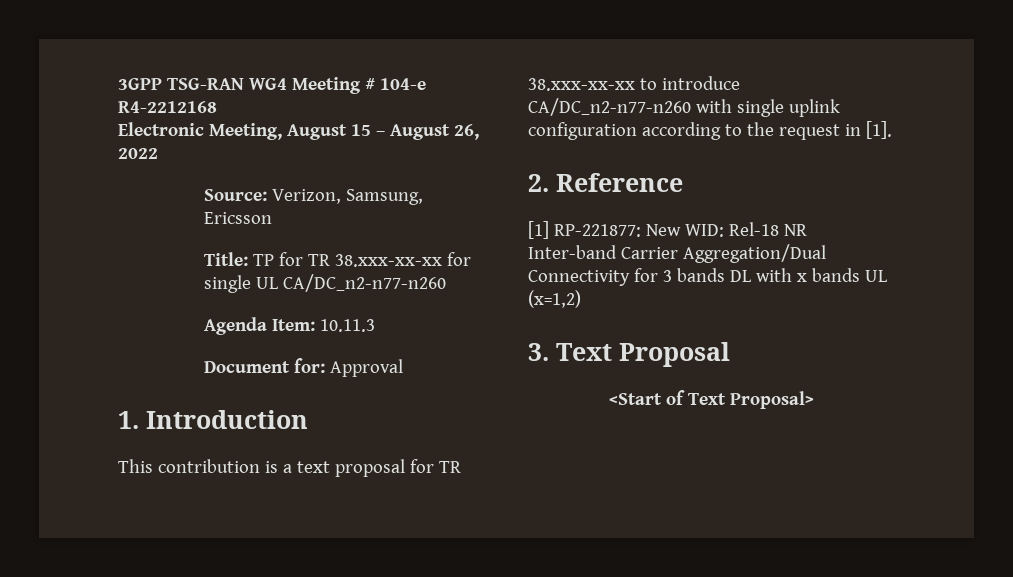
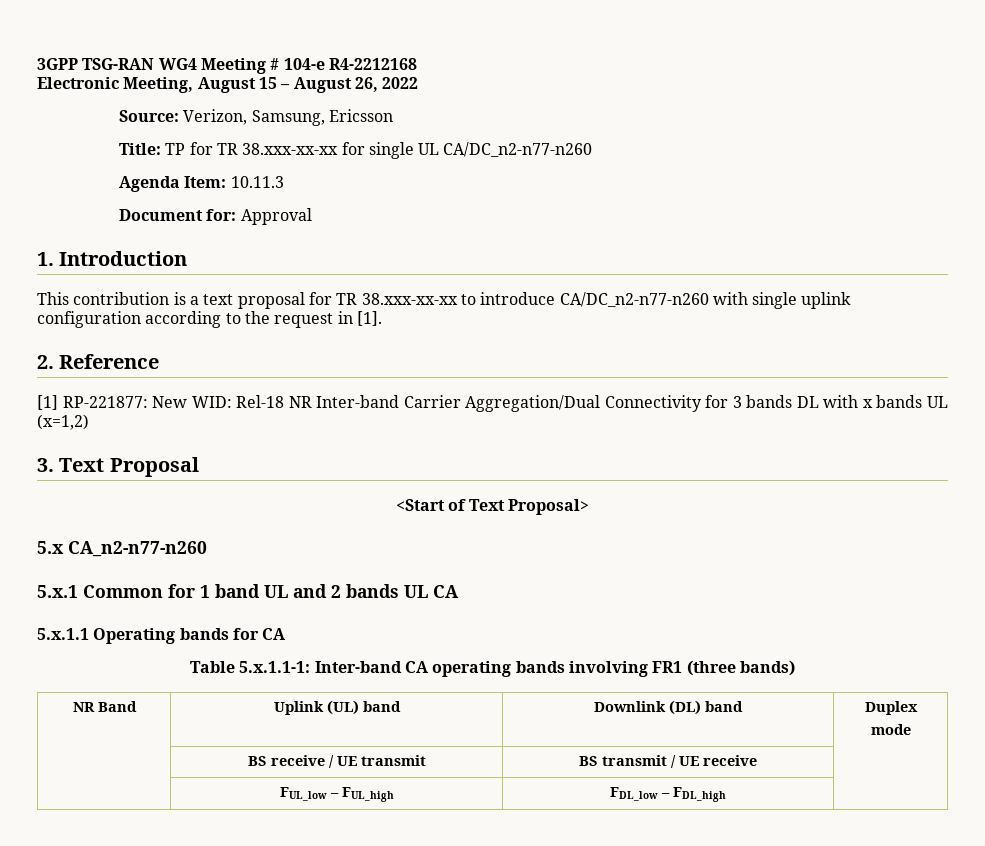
(814, 400) none -> [37,541,207,557] [37,584,459,598] [37,628,287,644] [190,660,795,677] [72,701,137,712] [273,700,401,715] [594,700,743,715] [864,701,918,715] [870,724,911,735] [247,755,426,768] [579,755,757,768] [279,787,394,802] [610,787,726,802] // 5.x CA_n2-n77-n260 // 5.x.1 Common for 1 band UL and 2 bands UL CA // 5.x.1.1 Operating bands for CA // Table 5.x.1.1-1: Inter-band CA operating bands involving FR1 (three bands) // NR Band | Uplink (UL) band | Downlink (DL) band | Duplex // mode // | BS receive / UE transmit | BS transmit / UE receive | // | FUL_low – FUL_high | FDL_low – FDL_high |

